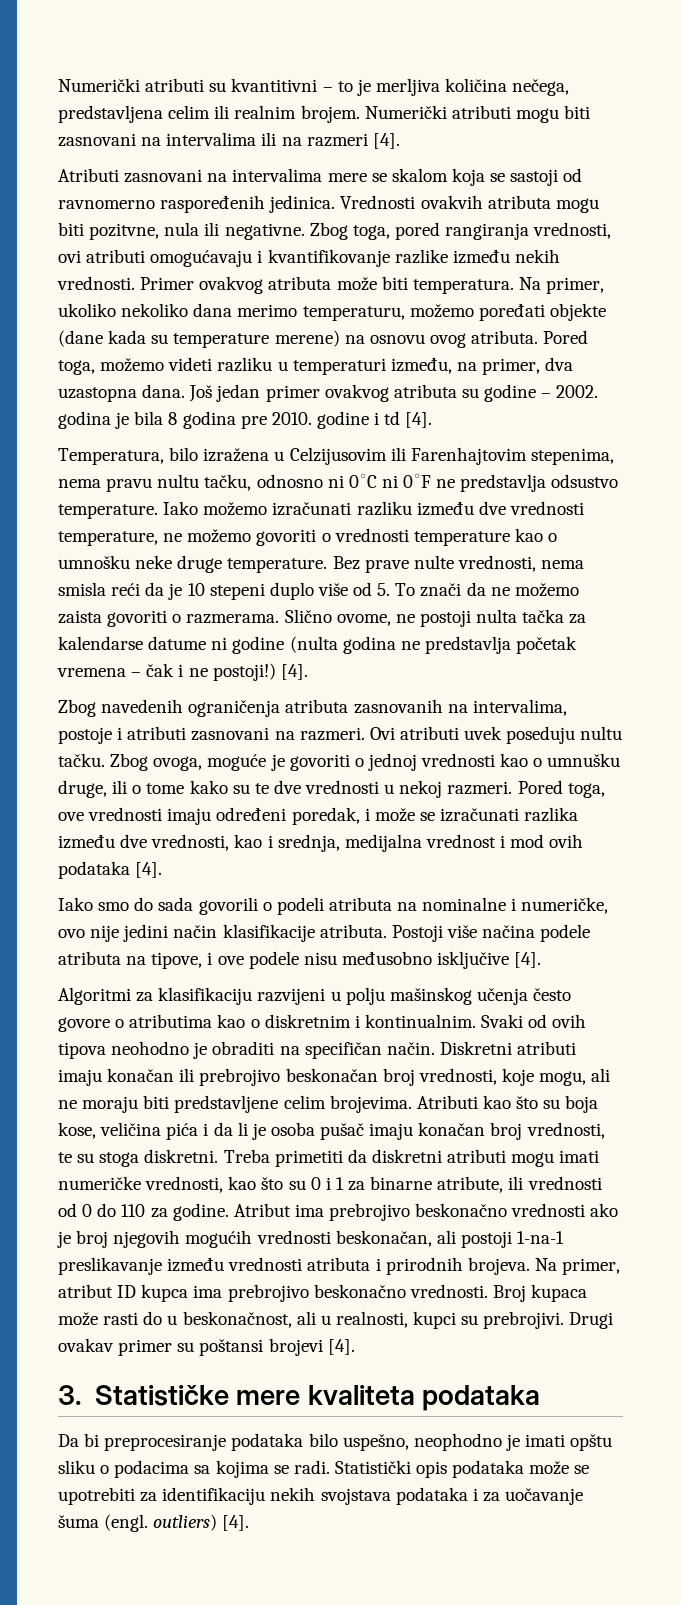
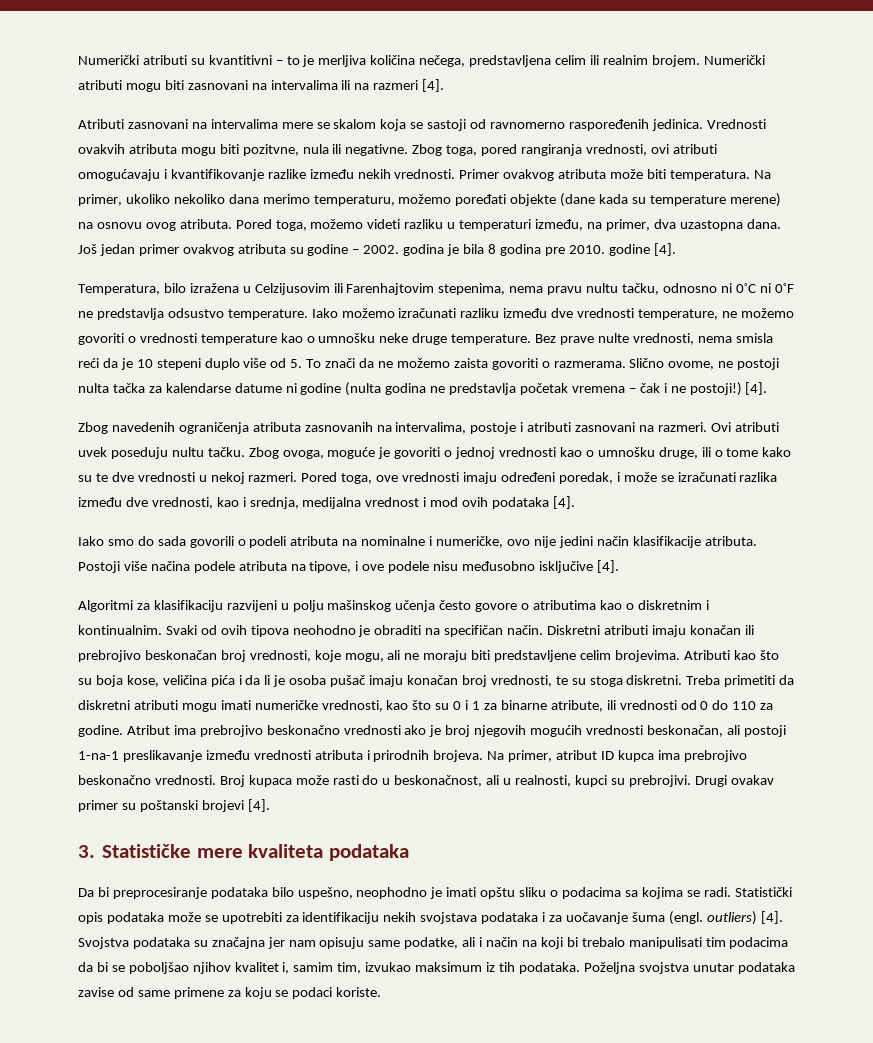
[374,411,401,425] i td -> (650, 250) none
[547,753,621,767] umnušku -> [597,447,655,457] umnošku
[199,1339,264,1356] poštansi -> [139,800,198,812] poštanski
(250, 1523) none -> [78,937,789,949] [78,962,795,974] [78,987,382,999] Svojstva podataka su značajna jer nam opisuju same podatke, ali i način na koji bi trebalo manipulisati tim podacima da bi se poboljšao njihov kvalitet i, samim tim, izvukao maksimum iz tih podataka. Poželjna svojstva unutar podataka zavise od same primene za koju se podaci koriste.

